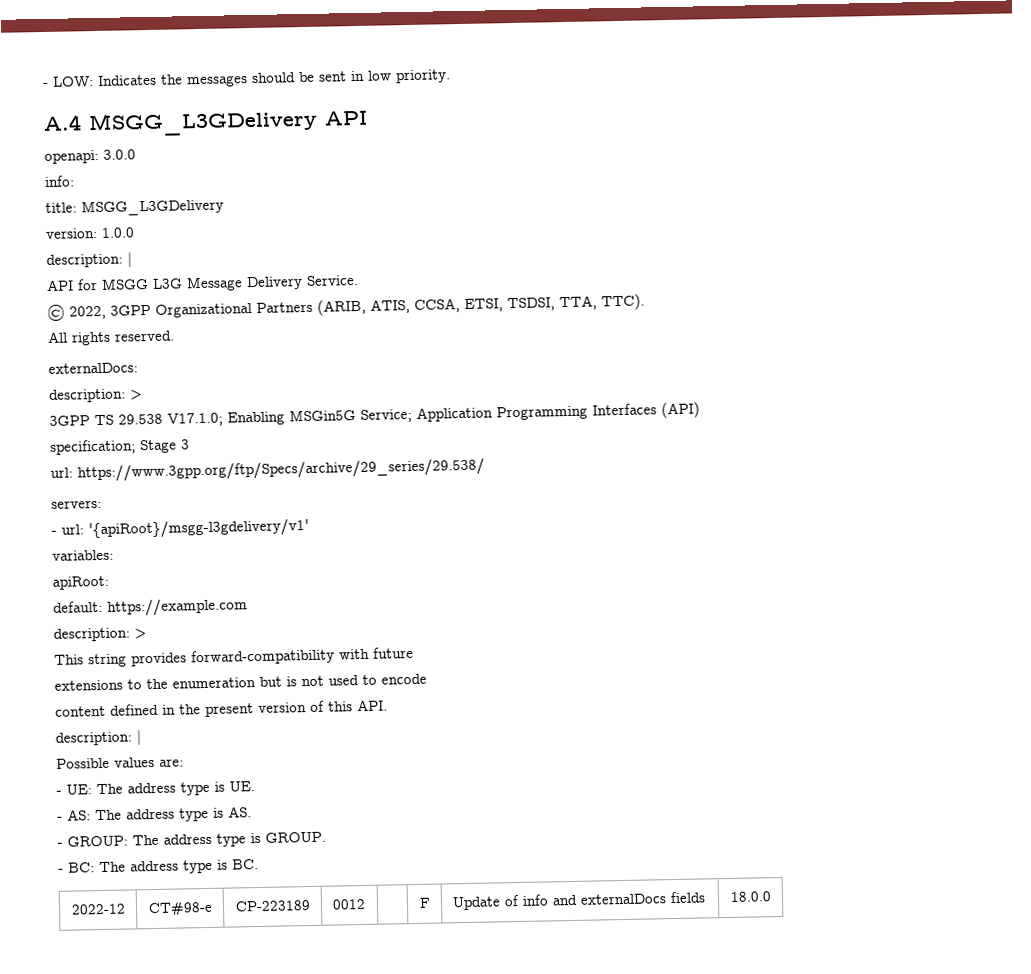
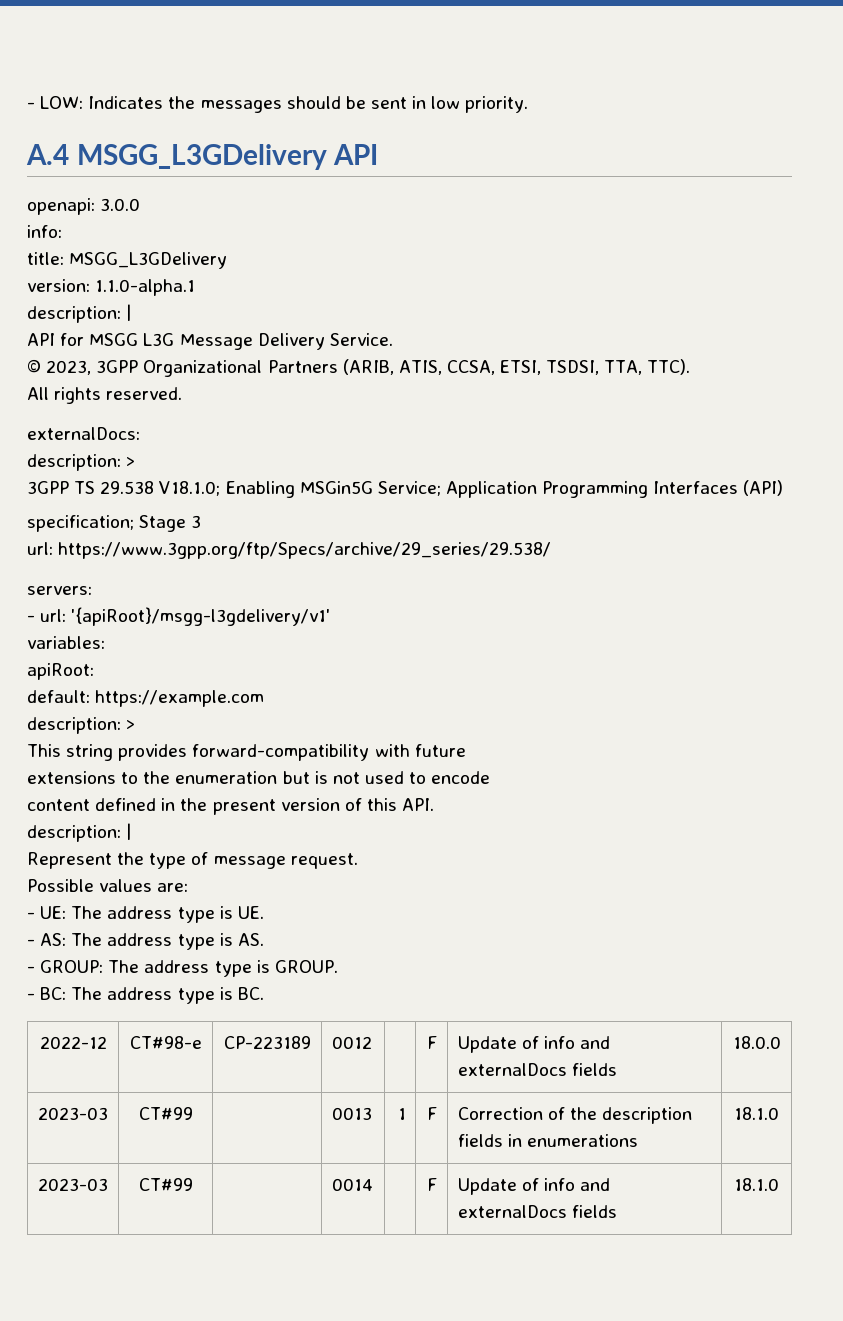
[101,227,135,238] 1.0.0 -> [95,279,196,296] 1.1.0-alpha.1
[69,305,106,320] 2022, -> [46,360,92,375] 2023,
[167,412,223,427] V17.1.0; -> [159,481,221,496] V18.1.0;
(141, 737) none -> [27,852,358,869] // Represent the type of message request.
(771, 896) none -> [38,1107,108,1120] [138,1107,193,1120] [331,1107,372,1120] [397,1108,406,1120] [426,1107,437,1120] [457,1107,692,1124] [457,1134,638,1147] [734,1107,779,1120] [38,1178,108,1191] [138,1178,193,1191] [331,1178,373,1191] [426,1178,437,1191] [457,1178,610,1195] [457,1205,617,1218] [734,1178,779,1191] // 2023-03 | CT#99 | | 0013 | 1 | F | Correction of the description fields in enumerations | 18.1.0 // 2023-03 | CT#99 | | 0014 | | F | Update of info and externalDocs fields | 18.1.0

